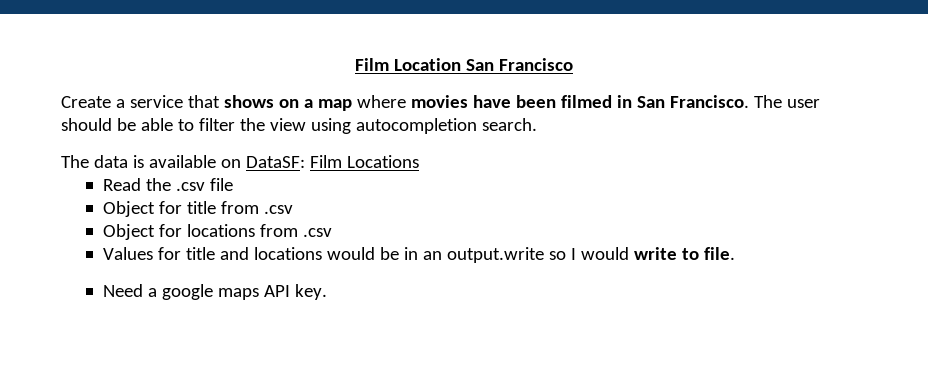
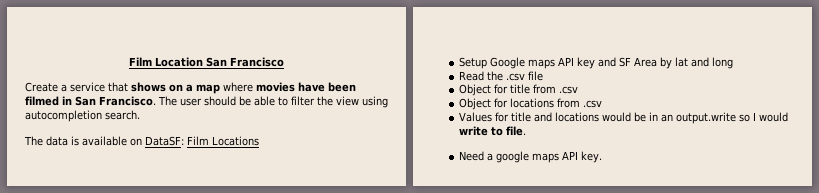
(419, 161) none -> [458,57,733,69] // Setup Google maps API key and SF Area by lat and long

